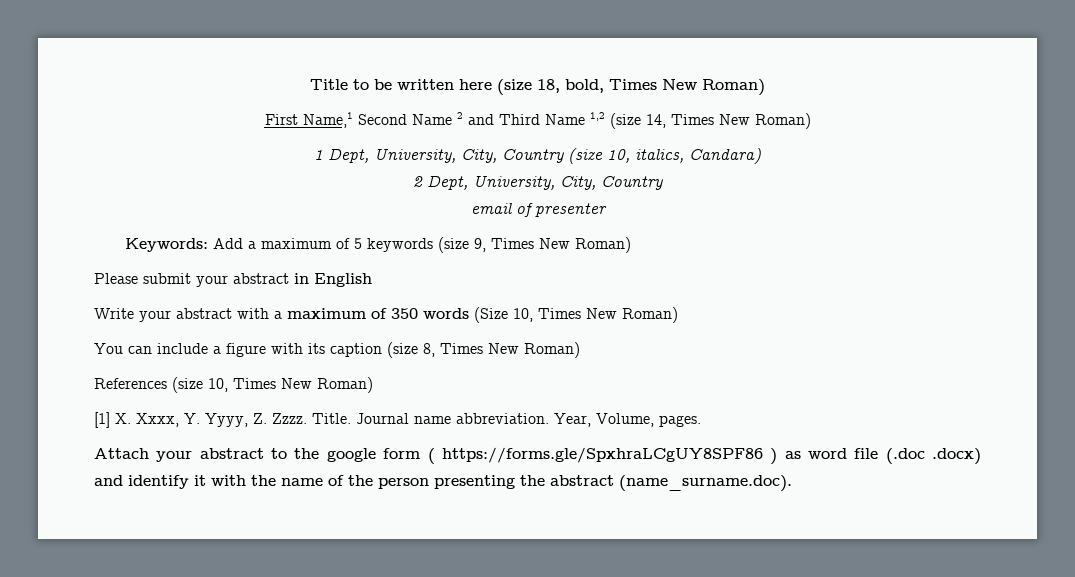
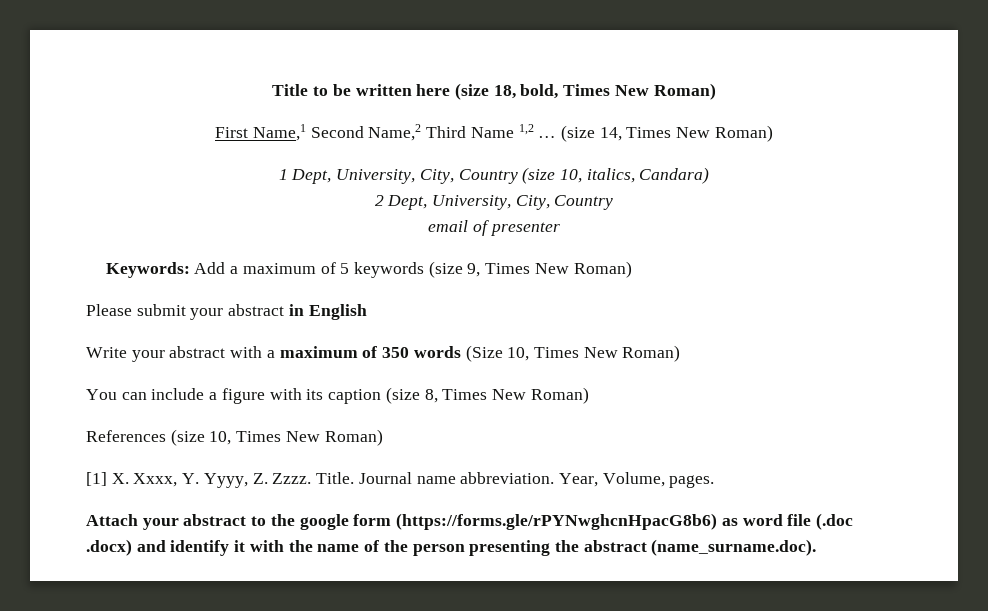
[411,112,494,125] Name 2 and -> [368,124,422,141] Name,2
(605, 116) none -> [538,136,557,138] …
[427,447,778,465] ( https://forms.gle/SpxhraLCgUY8SPF86 ) -> [396,513,718,530] (https://forms.gle/rPYNwghcnHpacG8b6)

